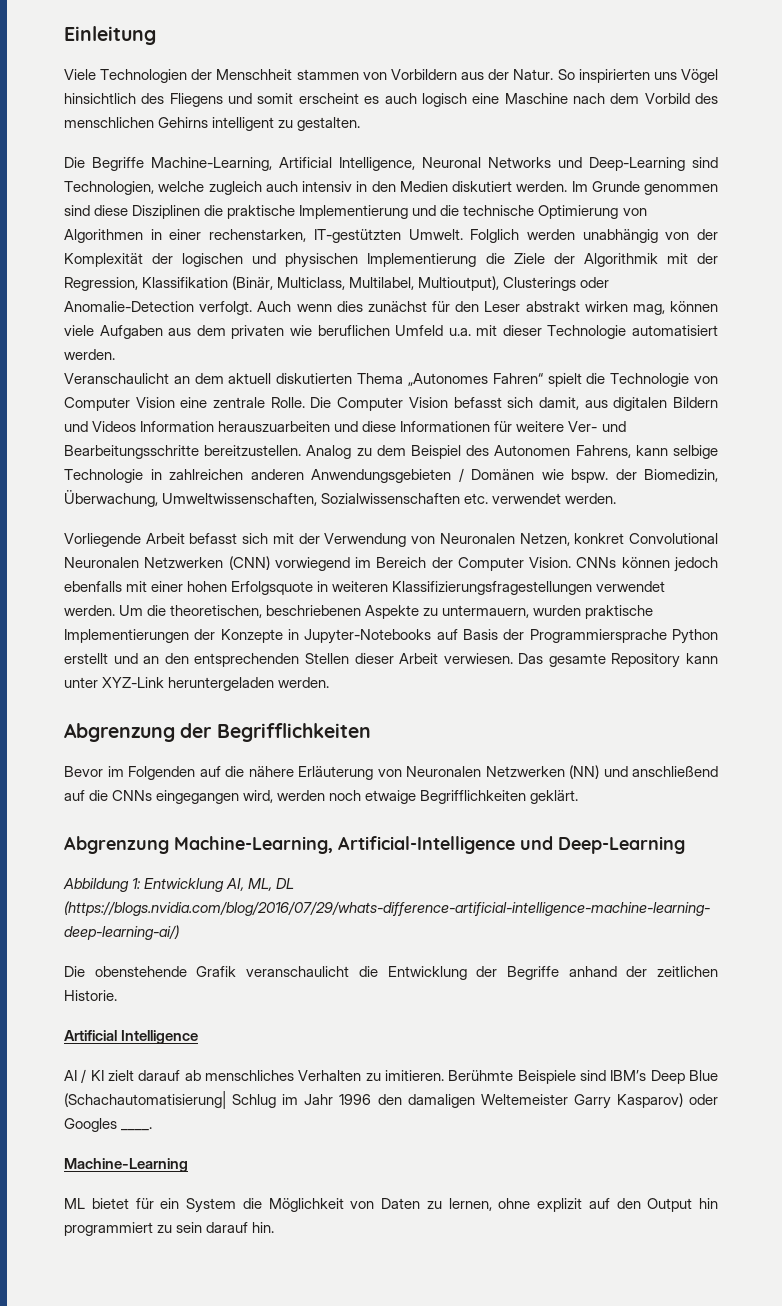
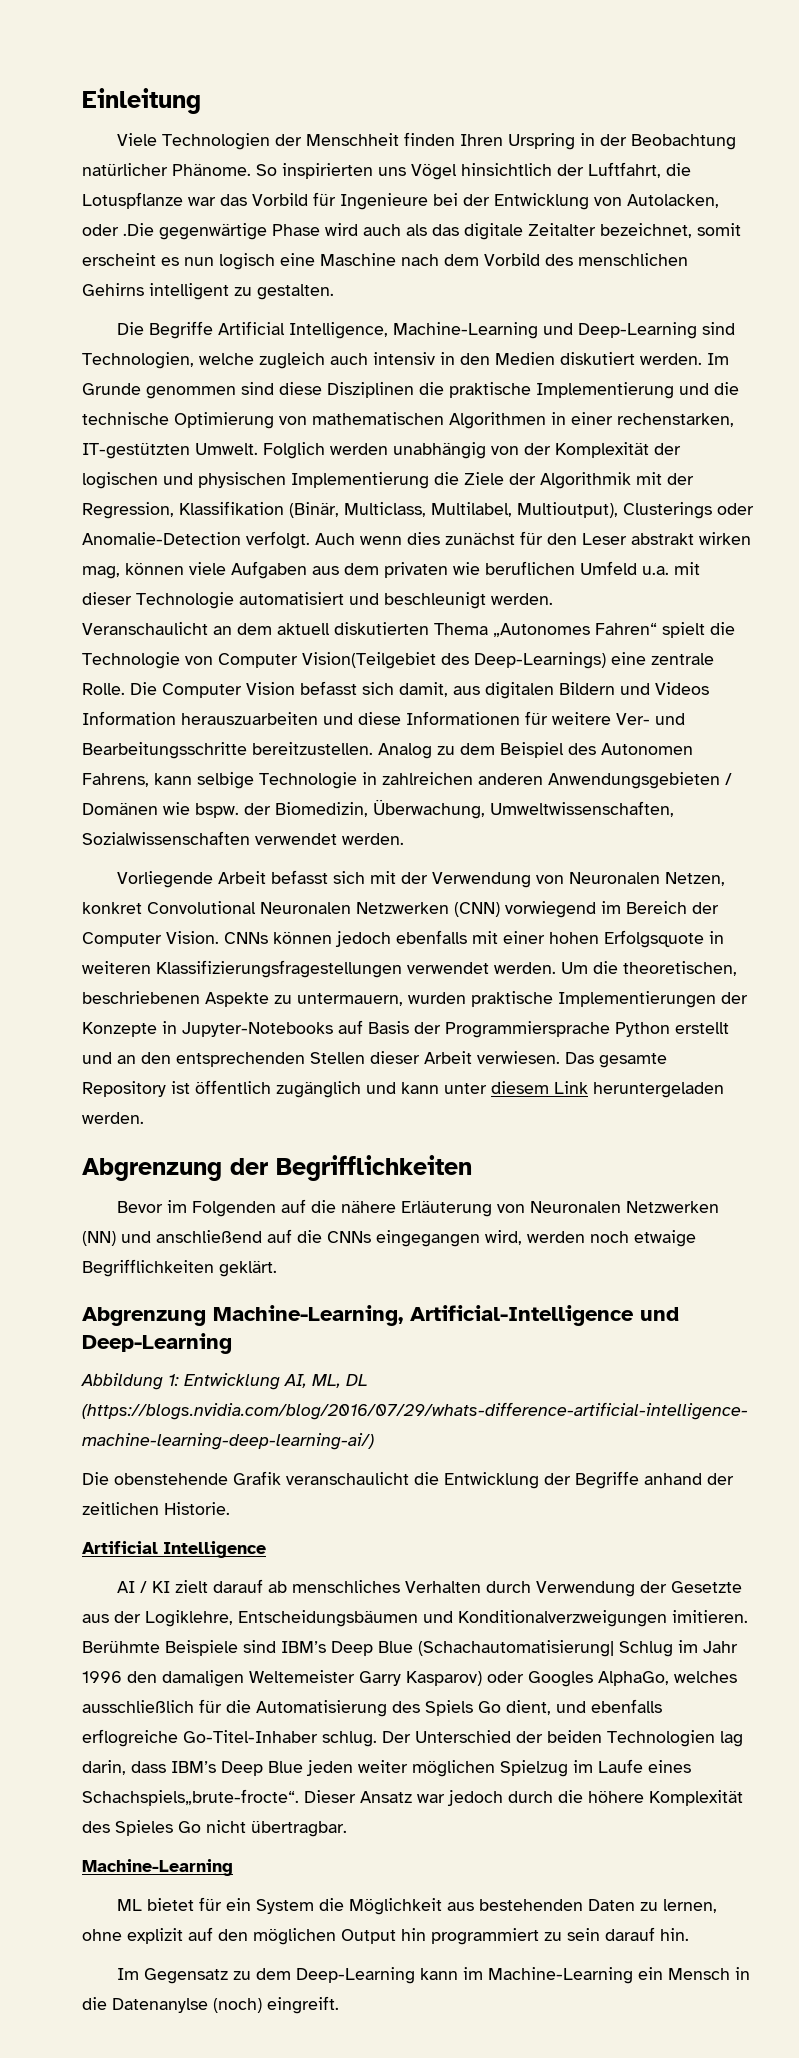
[296,69,554,80] stammen von Vorbildern aus der Natur. -> [403,132,736,150] [82,163,251,176] finden Ihren Urspring in der Beobachtung natürlicher Phänome.
[141,93,253,107] des Fliegens und -> [557,162,691,178] [82,192,719,210] [82,223,692,240] der Luftfahrt, die Lotuspflanze war das Vorbild für Ingenieure bei der Entwicklung von Autolacken, oder .Die gegenwärtige Phase wird auch als das digitale Zeitalter bezeichnet,
[384,93,417,104] auch -> [184,257,214,266] nun
[151,157,272,171] Machine-Learning, -> (213, 330) none
[422,157,551,168] Neuronal Networks -> [392,322,538,339] Machine-Learning
(647, 212) none -> [312,412,444,425] mathematischen
(718, 330) none -> [349,592,486,609] und beschleunigt
[135,397,175,408] Vision -> [302,652,606,669] Vision(Teilgebiet des Deep-Learnings)
[464,493,489,504] etc. -> (250, 838) none
[686,653,718,664] [64,677,165,688] kann unter XYZ-Link -> [171,1080,588,1098] ist öffentlich zugänglich und kann unter diesem Link
[365,1073,381,1081] zu -> [485,1581,742,1597] [82,1610,667,1627] durch Verwendung der Gesetzte aus der Logiklehre, Entscheidungsbäumen und Konditionalverzweigungen
[121,1127,153,1131] ____. -> [598,1671,737,1686] [82,1699,662,1717] [82,1729,743,1747] [82,1759,691,1777] [82,1789,743,1806] [82,1820,347,1837] AlphaGo, welches ausschließlich für die Automatisierung des Spiels Go dient, und ebenfalls erflogreiche Go-Titel-Inhaber schlug. Der Unterschied der beiden Technologien lag darin, dass IBM’s Deep Blue jeden weiter möglichen Spielzug im Laufe eines Schachspiels„brute-frocte“. Dieser Ansatz war jedoch durch die höhere Komplexität des Spieles Go nicht übertragbar.
[350,1201,375,1209] von -> [446,1899,583,1911] aus bestehenden
(641, 1203) none -> [253,1928,336,1945] möglichen
(275, 1227) none -> [116,1967,750,1984] [82,1996,339,2014] // Im Gegensatz zu dem Deep-Learning kann im Machine-Learning ein Mensch in die Datenanylse (noch) eingreift.

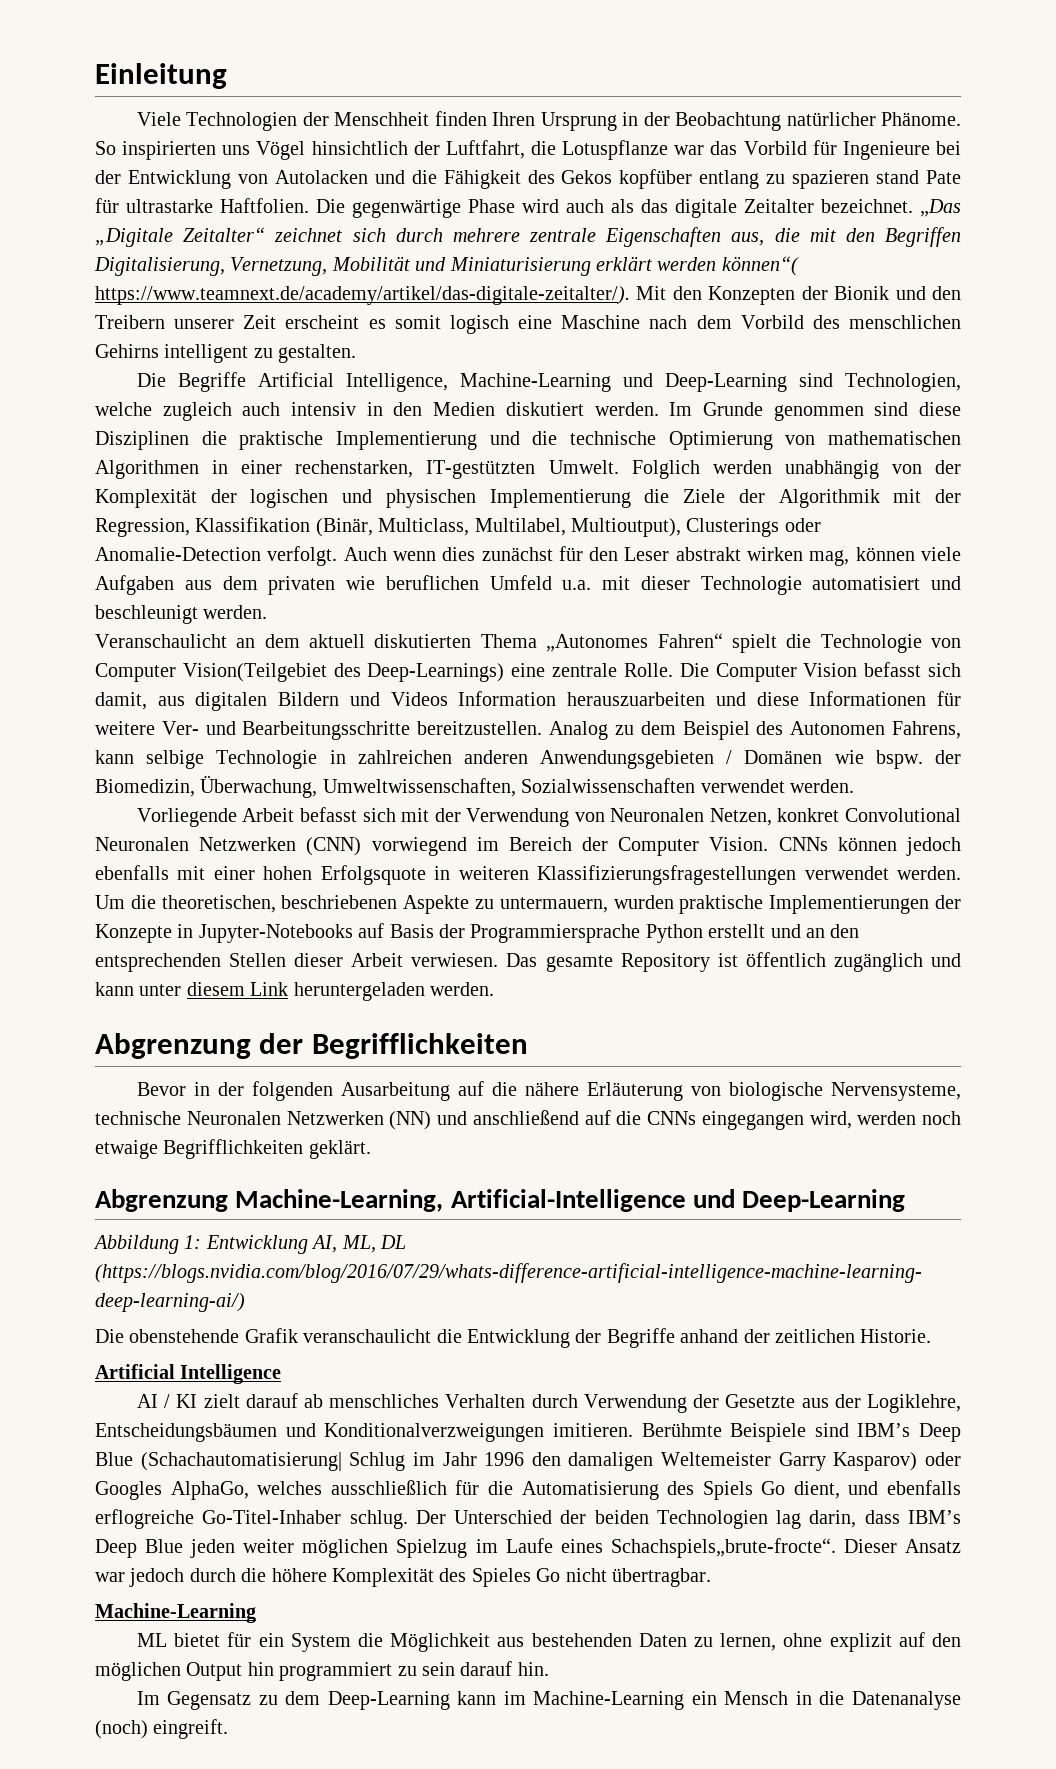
[507,133,575,150] Urspring -> [540,112,617,131] Ursprung
[627,194,719,208] [82,223,154,236] Autolacken, oder .Die -> [274,169,962,189] [95,198,345,213] Autolacken und die Fähigkeit des Gekos kopfüber entlang zu spazieren stand Pate für ultrastarke Haftfolien. Die
[600,223,741,238] bezeichnet, somit -> [821,199,961,217] [95,227,961,247] [94,256,799,276] [95,286,962,305] [95,315,277,329] bezeichnet. „Das „Digitale Zeitalter“ zeichnet sich durch mehrere zentrale Eigenschaften aus, die mit den Begriffen Digitalisierung, Vernetzung, Mobilität und Miniaturisierung erklärt werden können“( https://www.teamnext.de/academy/artikel/das-digitale-zeitalter/). Mit den Konzepten der Bionik und den Treibern unserer Zeit
[184,257,214,266] nun -> [394,315,441,329] somit
[166,1200,276,1217] im Folgenden -> [193,1081,450,1101] in der folgenden Ausarbeitung
(525, 1208) none -> [728,1082,961,1101] [95,1111,181,1125] biologische Nervensysteme, technische
[112,1998,208,2013] Datenanylse -> [852,1691,962,1710] Datenanalyse

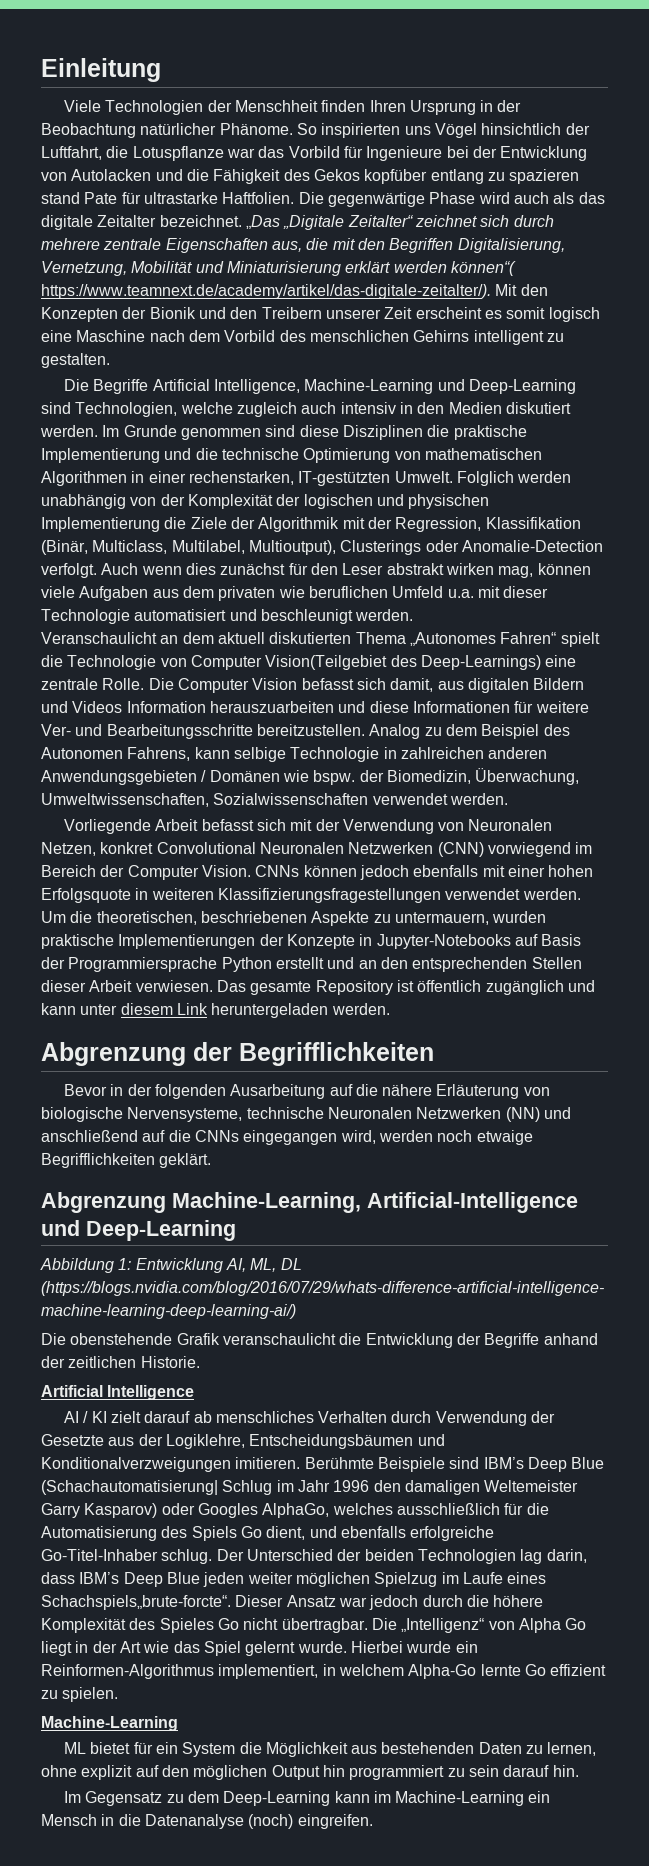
[95,1509,194,1529] erflogreiche -> [410,1526,495,1541] erfolgreiche
[610,1538,836,1558] Schachspiels„brute-frocte“. -> [41,1595,231,1610] Schachspiels„brute-forcte“.
(711, 1577) none -> [371,1618,587,1633] [41,1641,478,1656] [41,1664,607,1679] [41,1687,119,1702] Die „Intelligenz“ von Alpha Go liegt in der Art wie das Spiel gelernt wurde. Hierbei wurde ein Reinformen-Algorithmus implementiert, in welchem Alpha-Go lernte Go effizient zu spielen.
[153,1719,229,1739] eingreift. -> [297,1814,373,1829] eingreifen.

